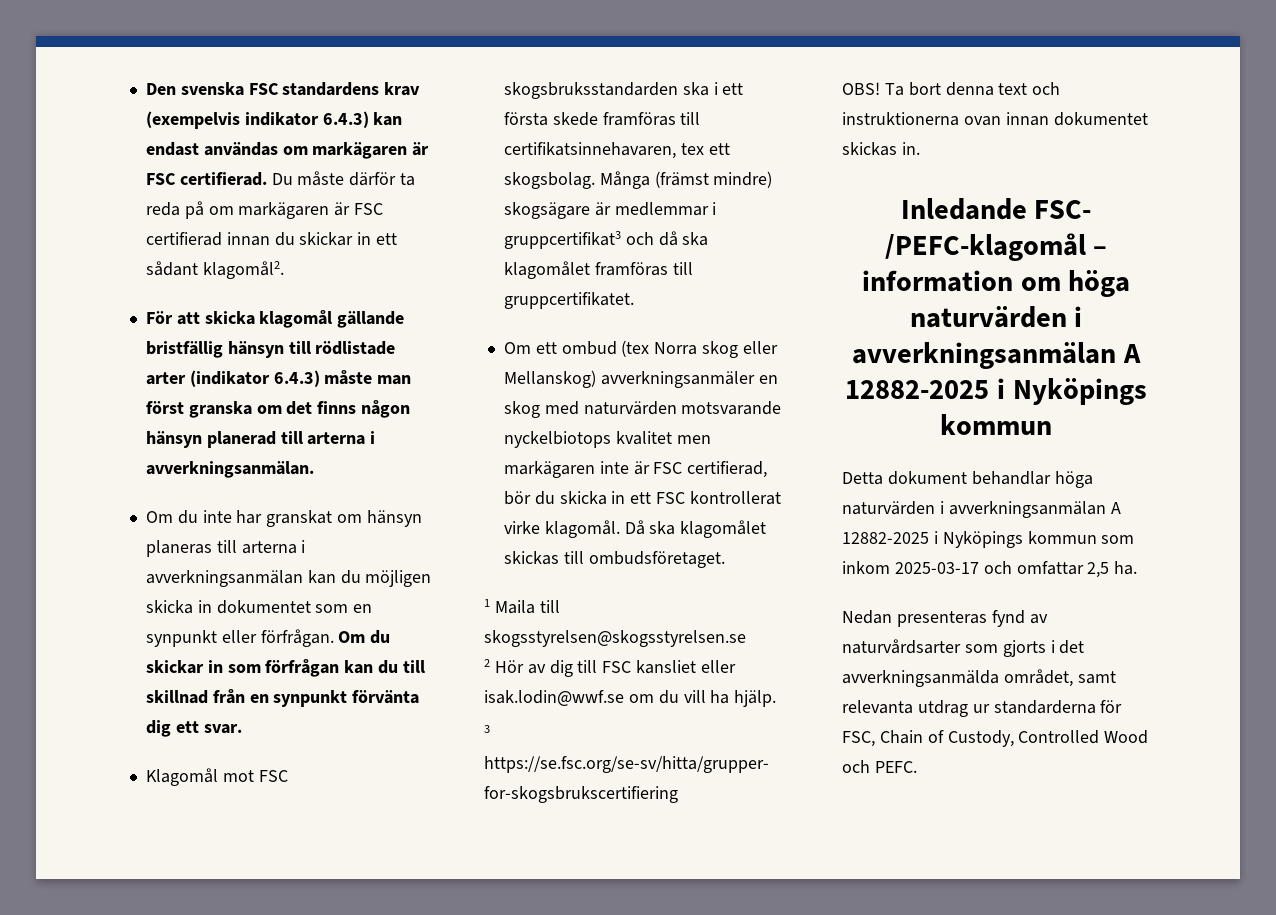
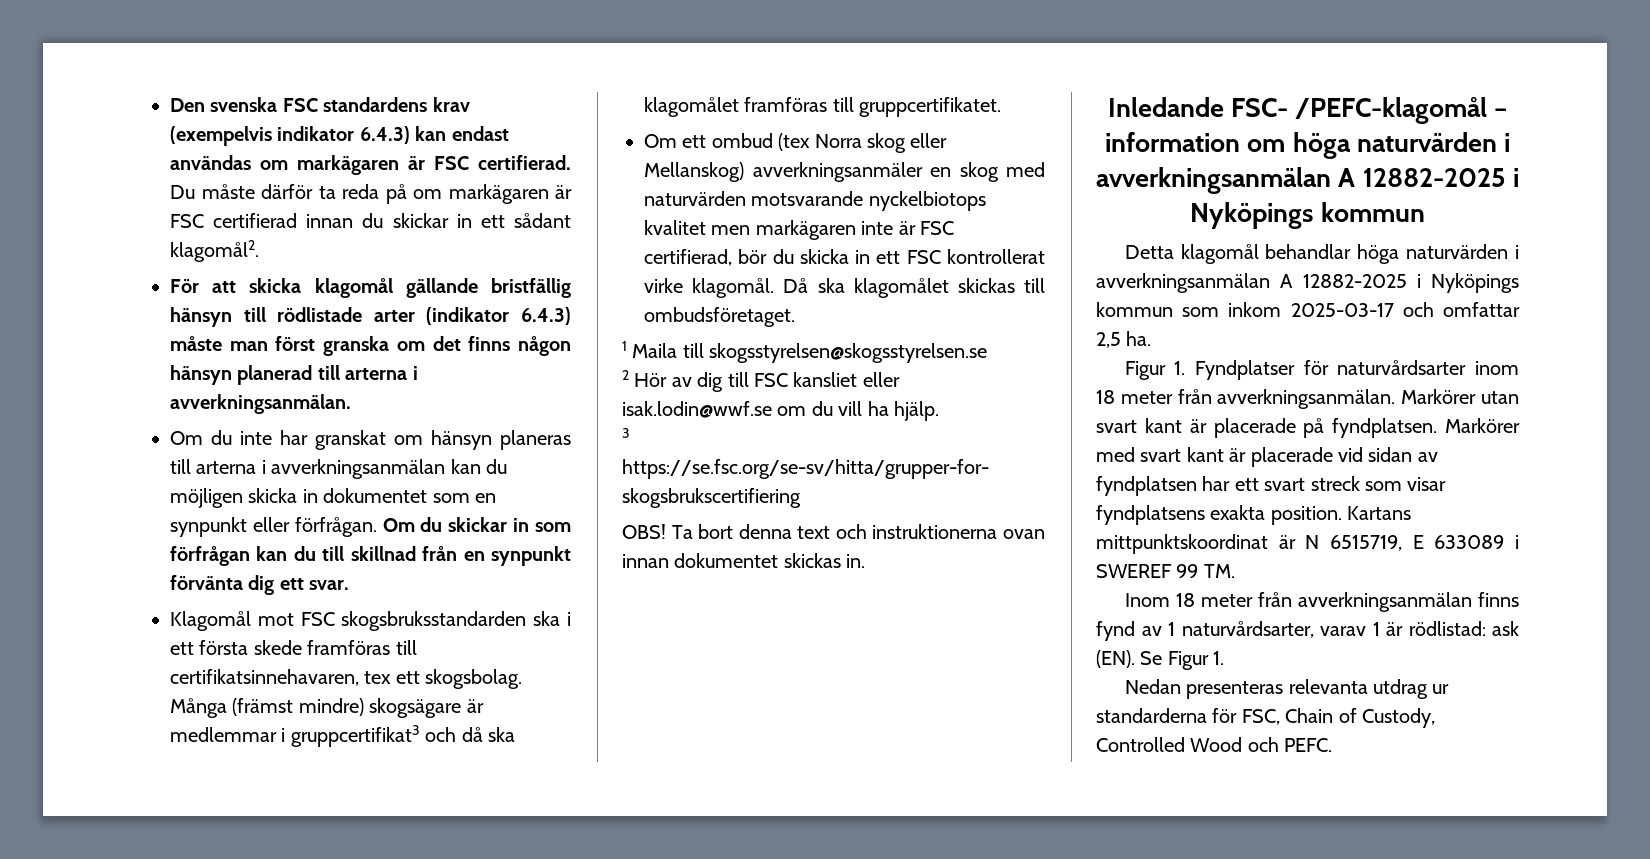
[887,471,967,485] dokument -> [1180,244,1259,264] klagomål
[842,610,1048,627] [842,639,1085,657] [842,669,1116,687] Nedan presenteras fynd av naturvårdsarter som gjorts i det avverkningsanmälda området, samt -> [1124,360,1519,380] [1096,389,1519,409] [1096,418,1520,438] [1096,447,1438,467] [1096,476,1447,496] [1096,505,1412,525] [1096,534,1519,554] [1096,564,1235,578] [1124,592,1519,612] [1096,621,1519,641] [1096,650,1225,670] [1124,679,1284,699] Figur 1. Fyndplatser för naturvårdsarter inom 18 meter från avverkningsanmälan. Markörer utan svart kant är placerade på fyndplatsen. Markörer med svart kant är placerade vid sidan av fyndplatsen har ett svart streck som visar fyndplatsens exakta position. Kartans mittpunktskoordinat är N 6515719, E 633089 i SWEREF 99 TM. // Inom 18 meter från avverkningsanmälan finns fynd av 1 naturvårdsarter, varav 1 är rödlistad: ask (EN). Se Figur 1. // Nedan presenteras

